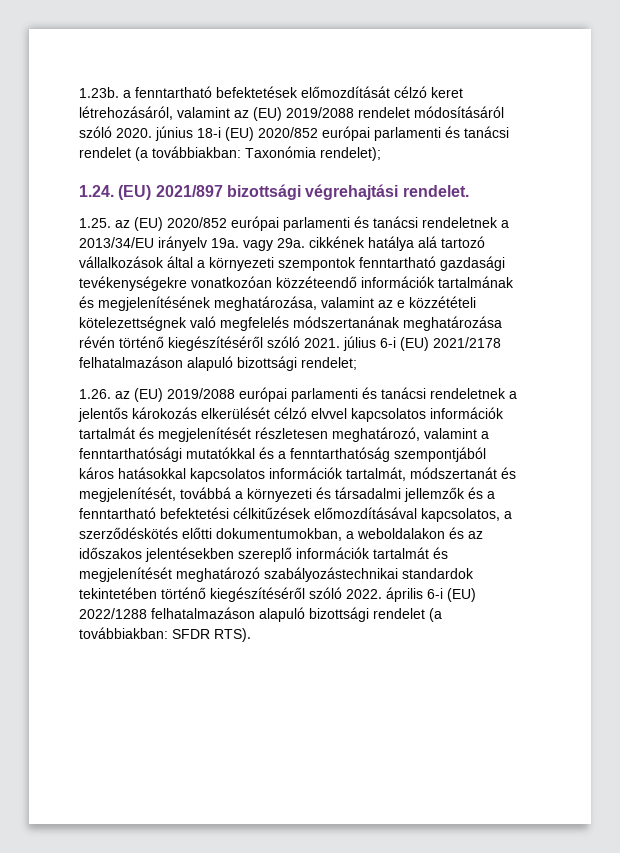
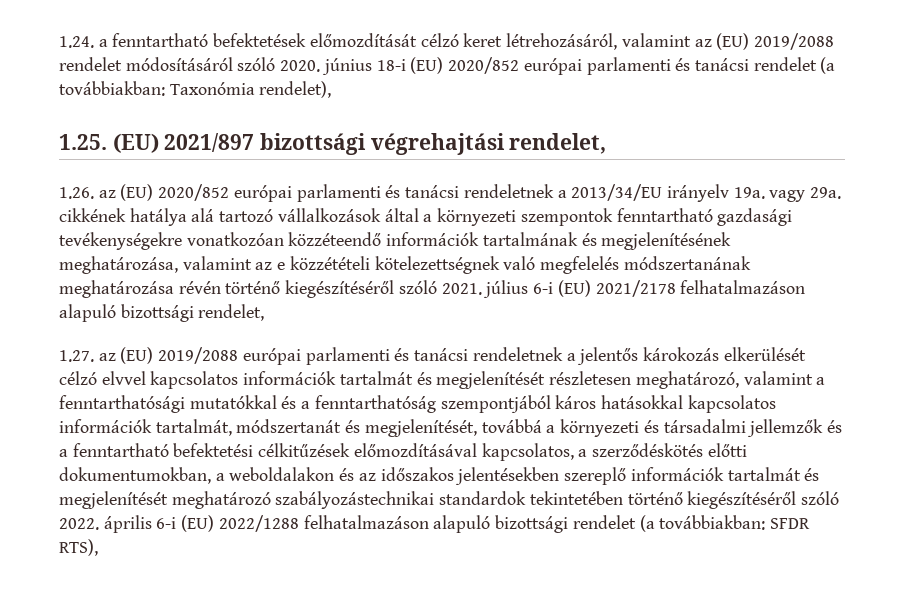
[79,87,119,98] 1.23b. -> [59,36,94,48] 1.24.
[320,147,381,161] [79,185,114,197] rendelet); // 1.24. -> [259,81,332,98] [59,134,107,150] rendelet), // 1.25.
[402,185,469,197] [79,218,111,228] rendelet. // 1.25. -> [509,133,607,154] [59,187,94,199] rendelet, // 1.26.
[301,357,357,370] [79,389,111,399] rendelet; // 1.26. -> [198,304,265,321] [59,350,94,362] rendelet, // 1.27.
[214,628,251,642] RTS). -> [59,539,98,556] RTS),

